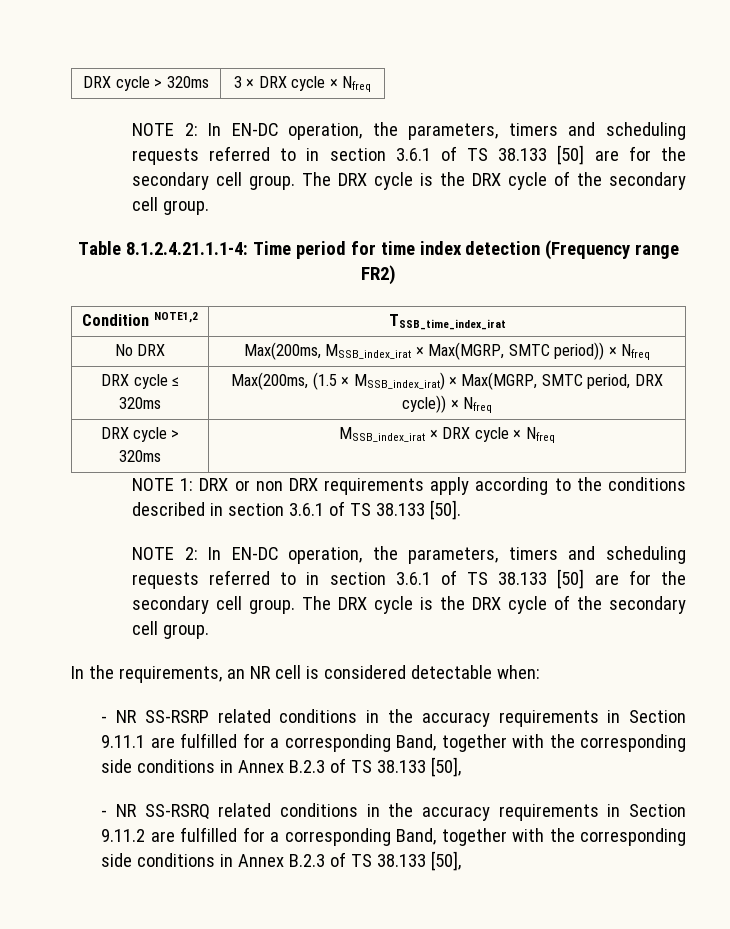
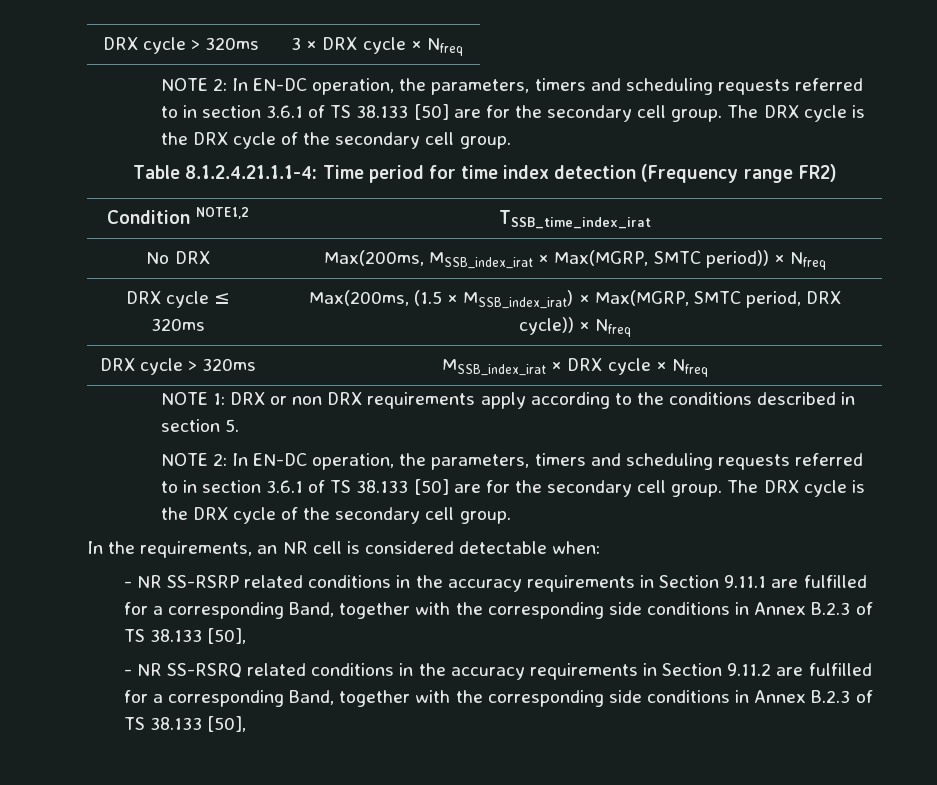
[288,500,461,520] 3.6.1 of TS 38.133 [50]. -> [224,419,239,432] 5.

